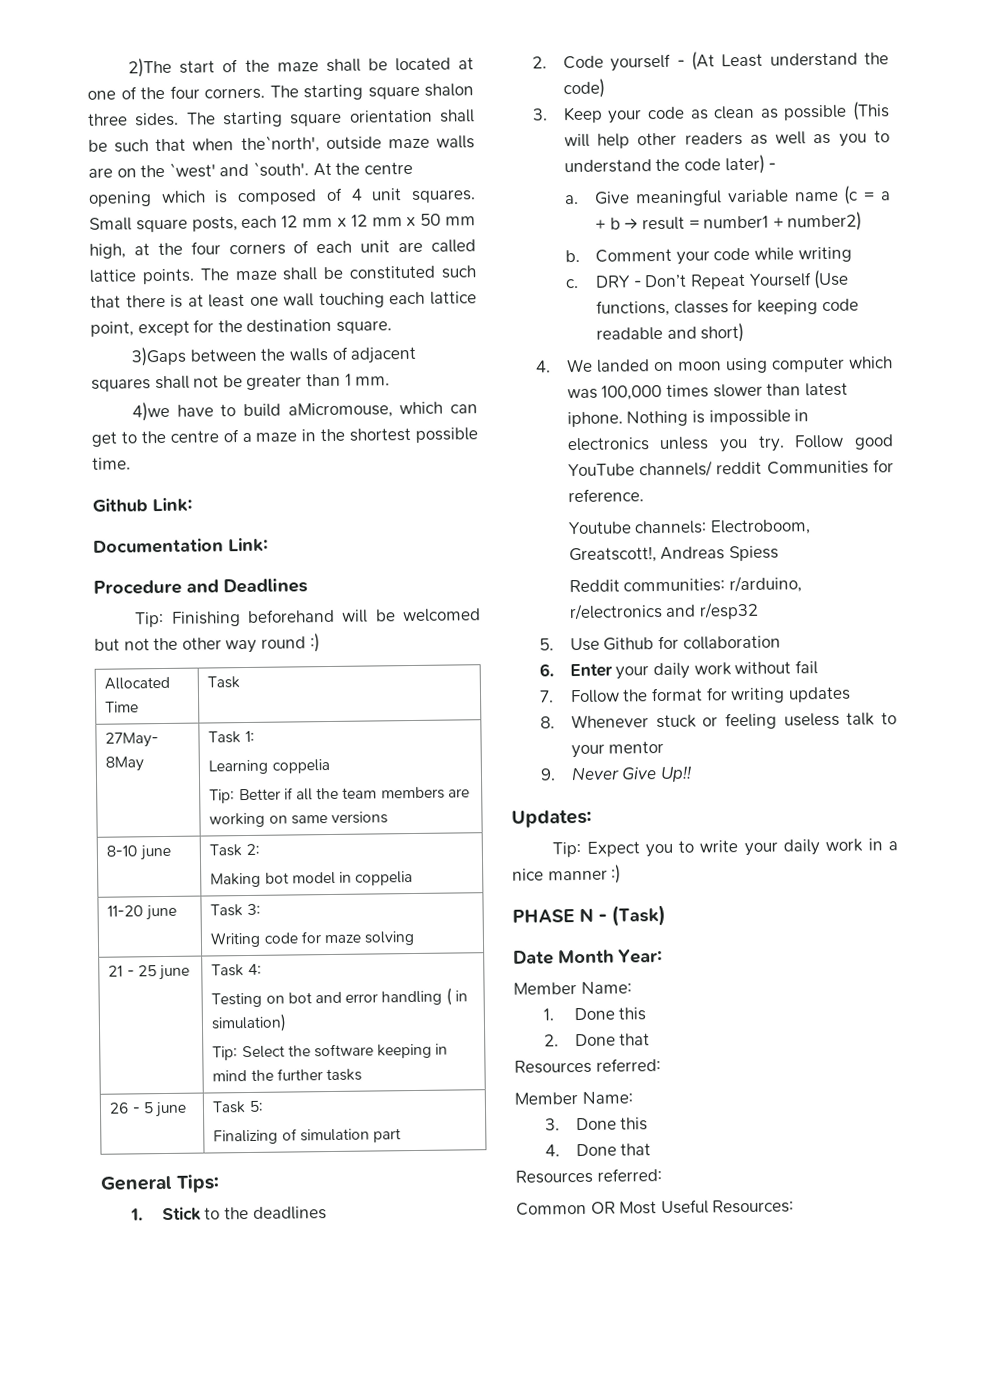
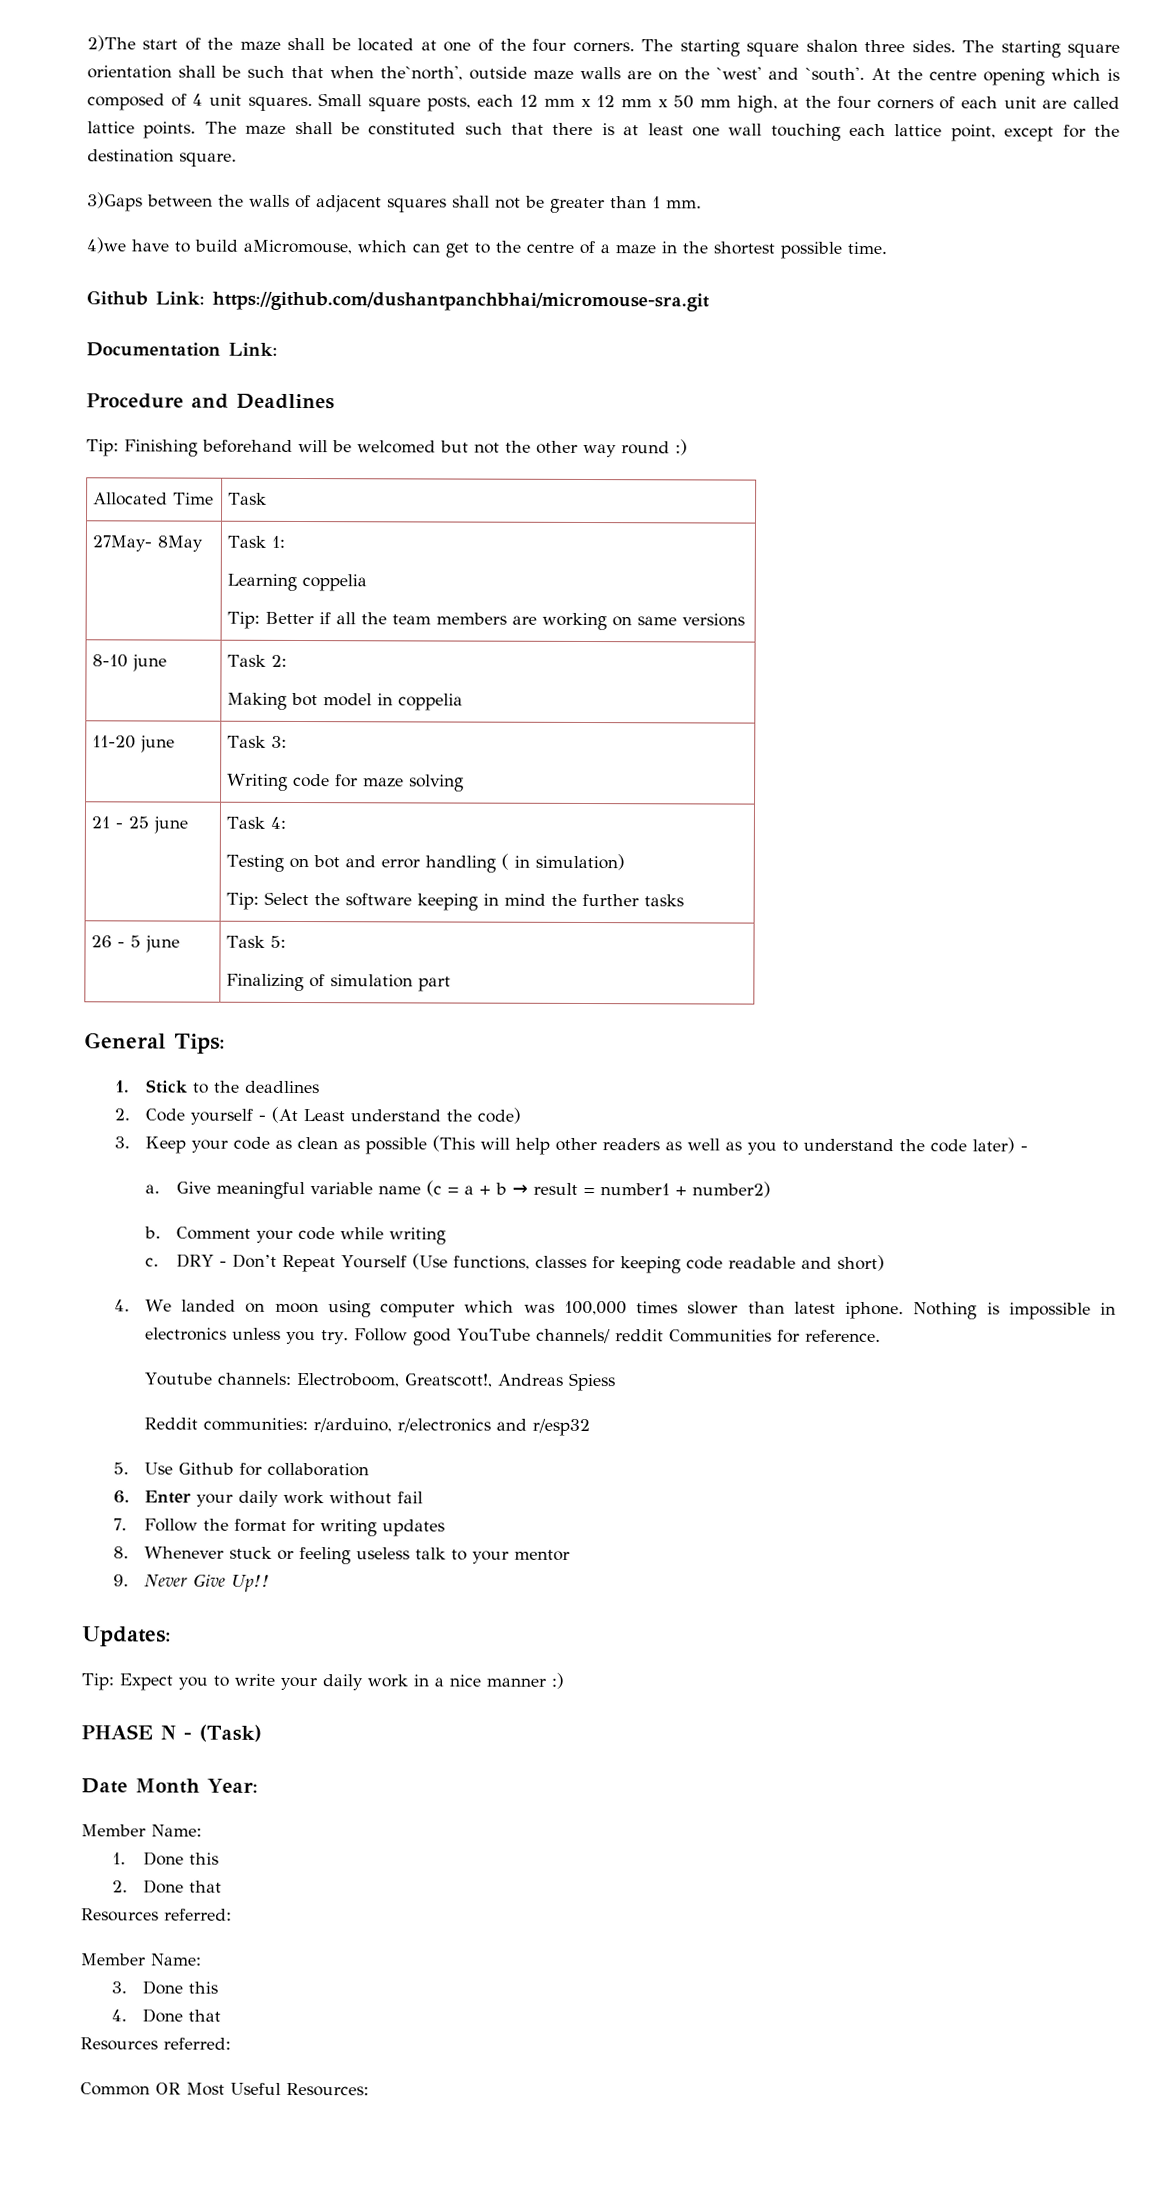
(193, 505) none -> [212,291,710,312] https://github.com/dushantpanchbhai/micromouse-sra.git

